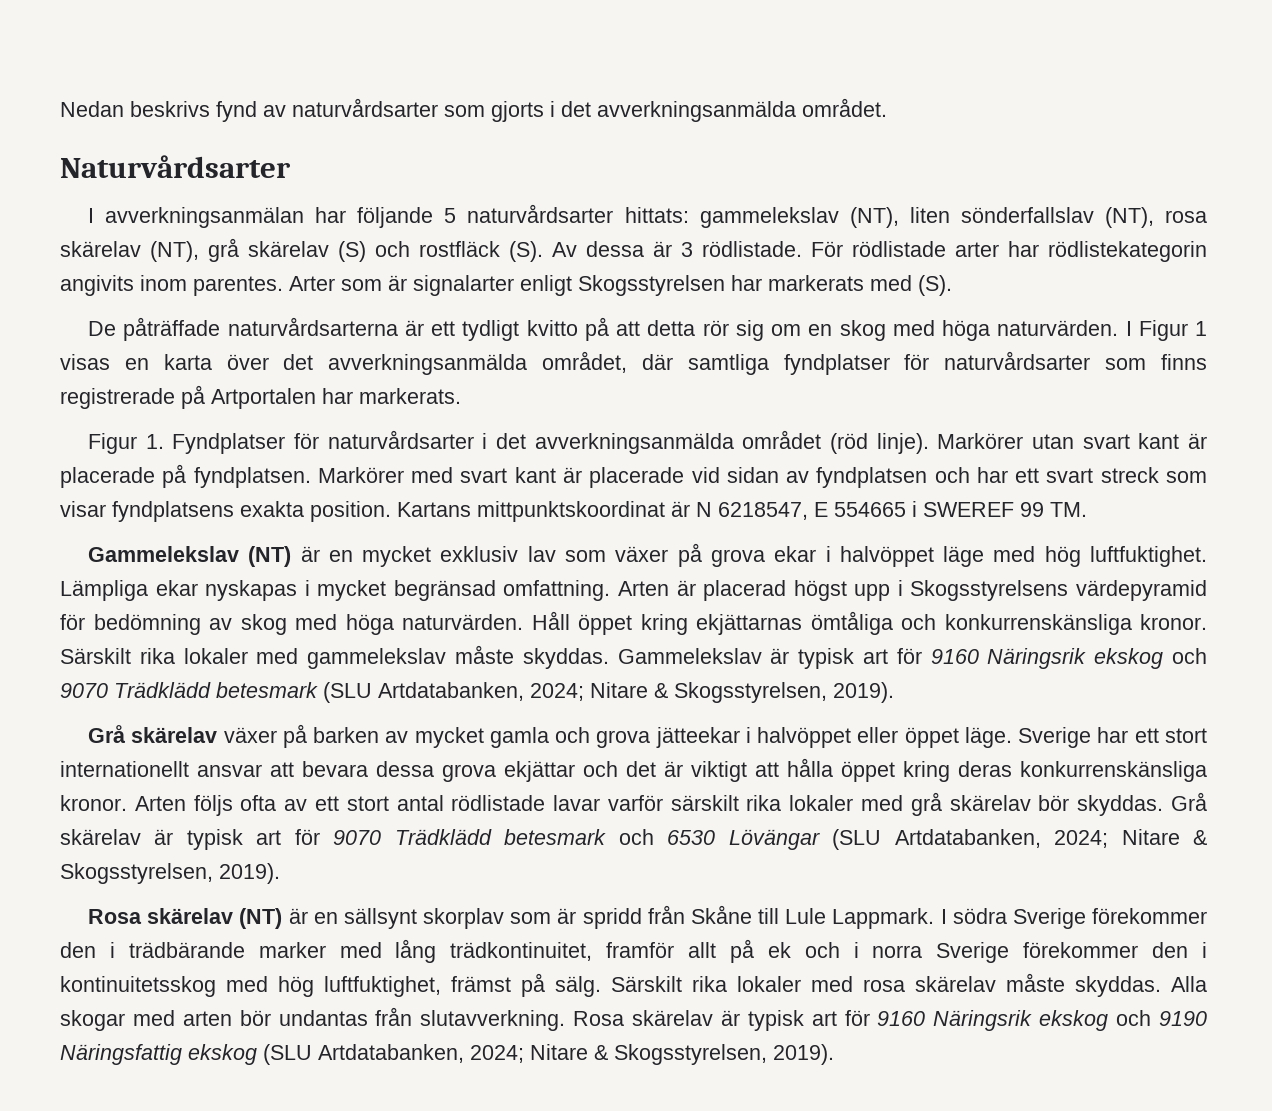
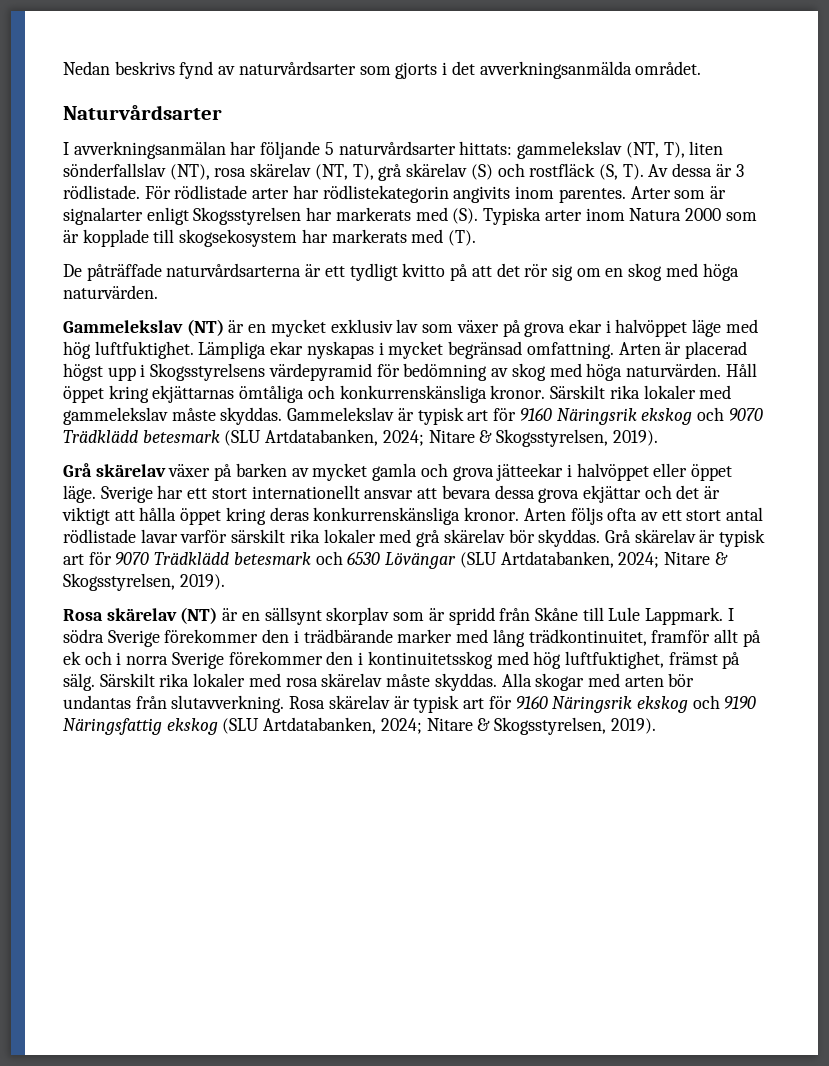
[849,207,899,228] (NT), -> [625,142,685,158] (NT, T),
[150,241,199,262] (NT), -> [314,164,374,180] (NT, T),
[509,241,543,262] (S). -> [598,164,644,180] (S, T).
(952, 285) none -> [483,207,757,225] [63,229,477,247] Typiska arter inom Natura 2000 som är kopplade till skogsekosystem har markerats med (T).
[647,320,696,336] detta -> [496,263,520,277] det
[1125,320,1208,341] [60,351,1207,375] [60,385,461,409] [88,430,1208,454] [60,464,1208,488] [60,501,1087,522] I Figur 1 visas en karta över det avverkningsanmälda området, där samtliga fyndplatser för naturvårdsarter som finns registrerade på Artportalen har markerats. // Figur 1. Fyndplatser för naturvårdsarter i det avverkningsanmälda området (röd linje). Markörer utan svart kant är placerade på fyndplatsen. Markörer med svart kant är placerade vid sidan av fyndplatsen och har ett svart streck som visar fyndplatsens exakta position. Kartans mittpunktskoordinat är N 6218547, E 554665 i SWEREF 99 TM. -> (158, 292) none

